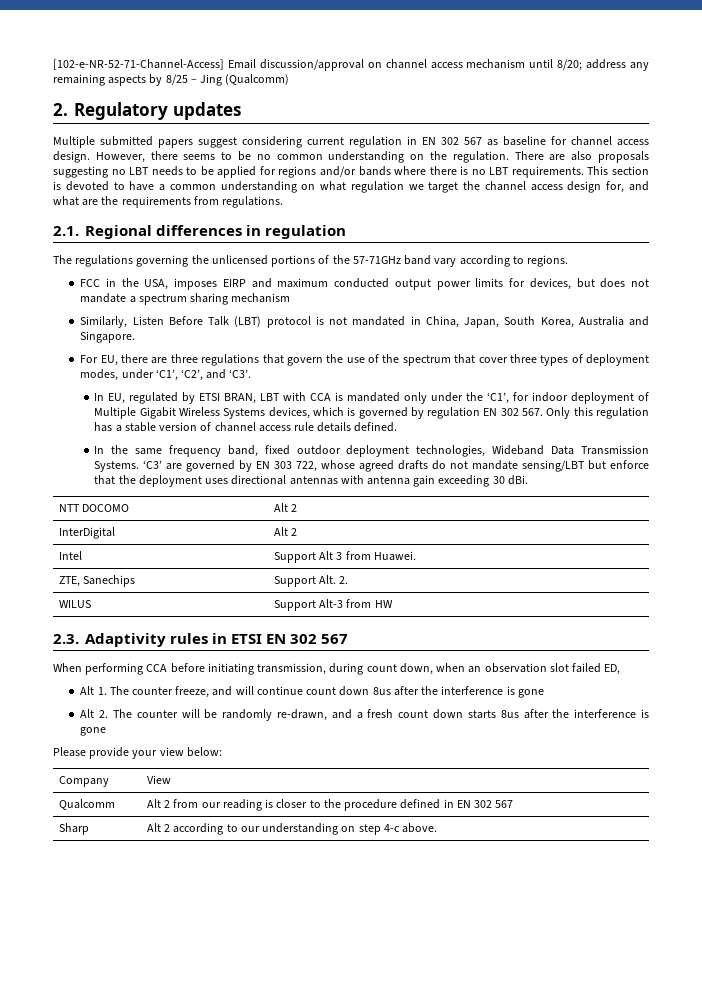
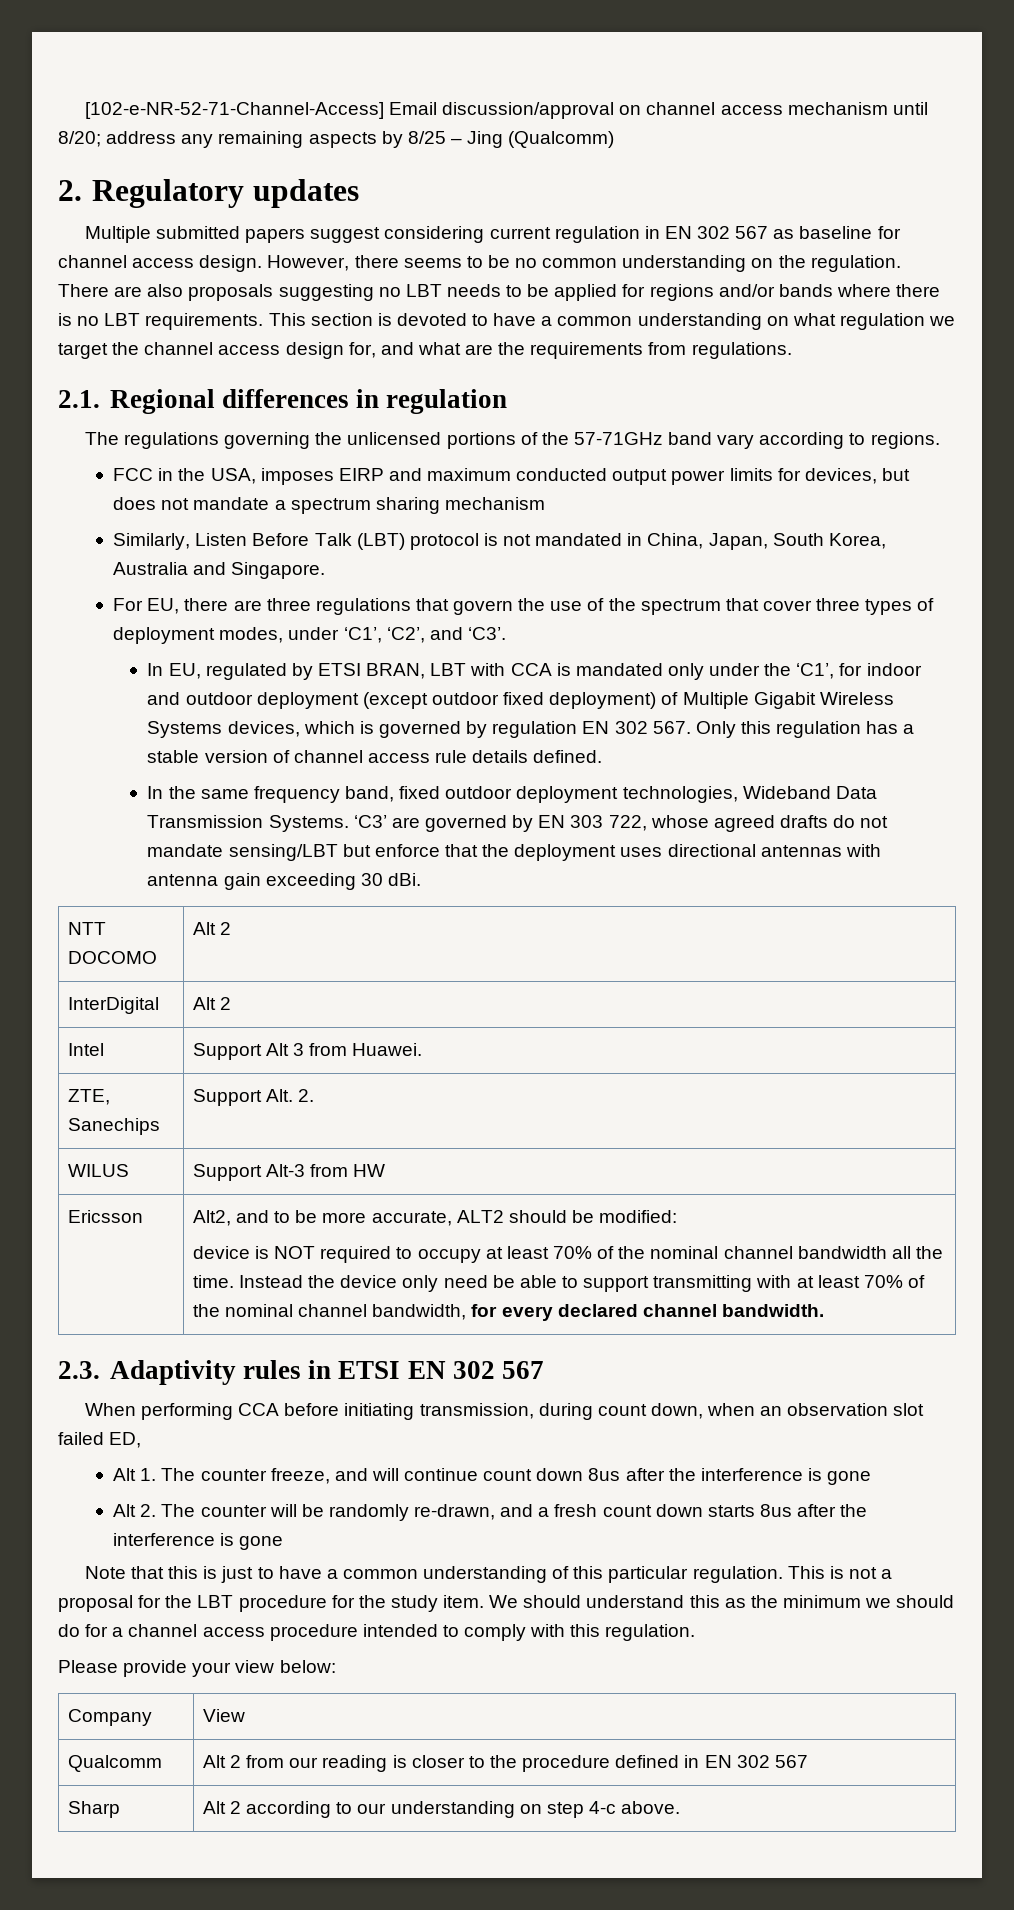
[571,392,635,404] deployment -> [147,692,657,709] and outdoor deployment (except outdoor fixed deployment)
(393, 604) none -> [67,1210,143,1223] [192,1210,678,1226] [192,1246,943,1263] [192,1275,925,1292] [192,1304,825,1321] // Ericsson | Alt2, and to be more accurate, ALT2 should be modified: // device is NOT required to occupy at least 70% of the nominal channel bandwidth all the time. Instead the device only need be able to support transmitting with at least 70% of the nominal channel bandwidth, for every declared channel bandwidth.
(107, 731) none -> [84,1566,893,1583] [58,1595,955,1612] [58,1624,696,1641] // Note that this is just to have a common understanding of this particular regulation. This is not a proposal for the LBT procedure for the study item. We should understand this as the minimum we should do for a channel access procedure intended to comply with this regulation.

